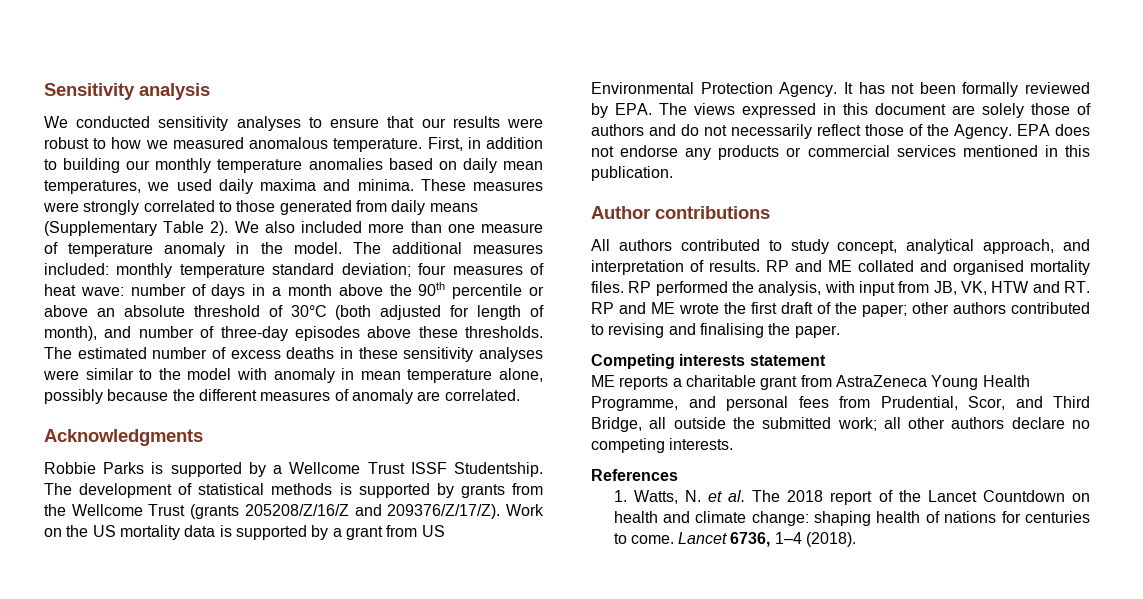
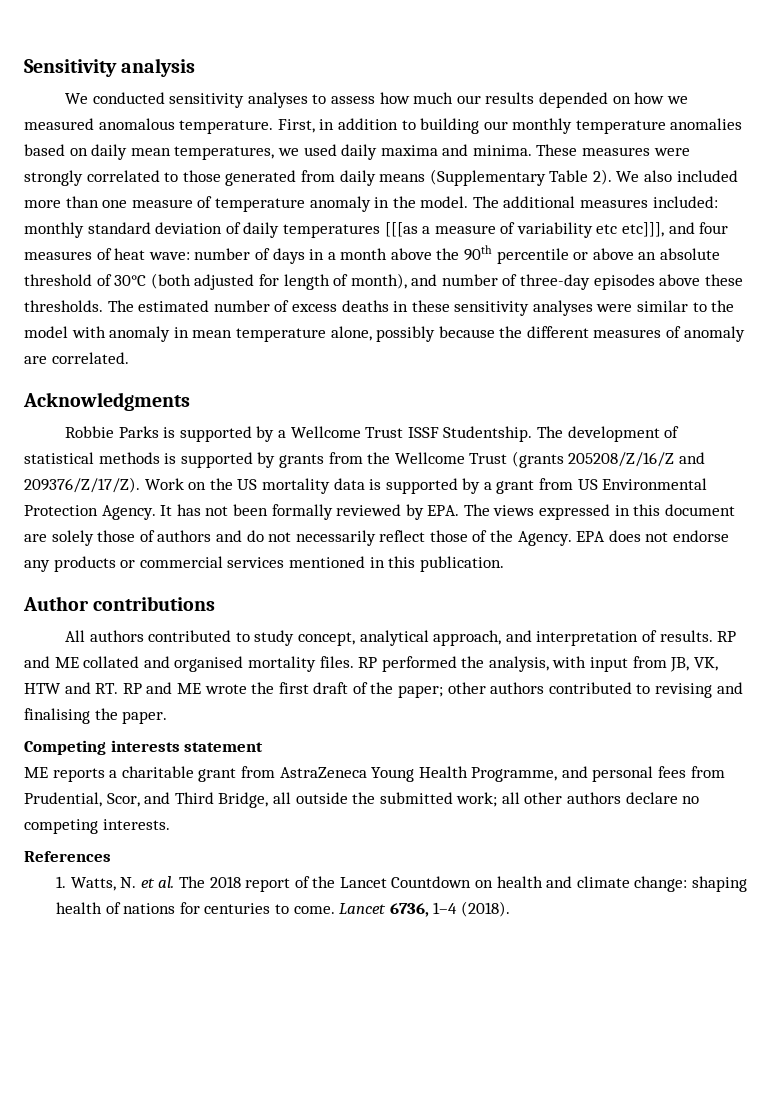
[330,116,543,128] [44,137,107,149] ensure that our results were robust to -> [331,92,631,108] assess how much our results depended on
[179,263,411,278] temperature standard deviation; -> [87,222,695,238] standard deviation of daily temperatures [[[as a measure of variability etc etc]]], and

